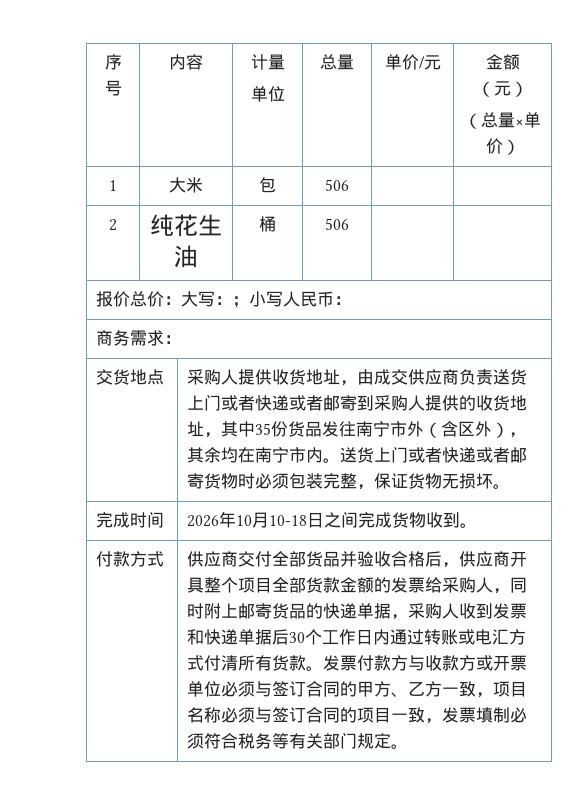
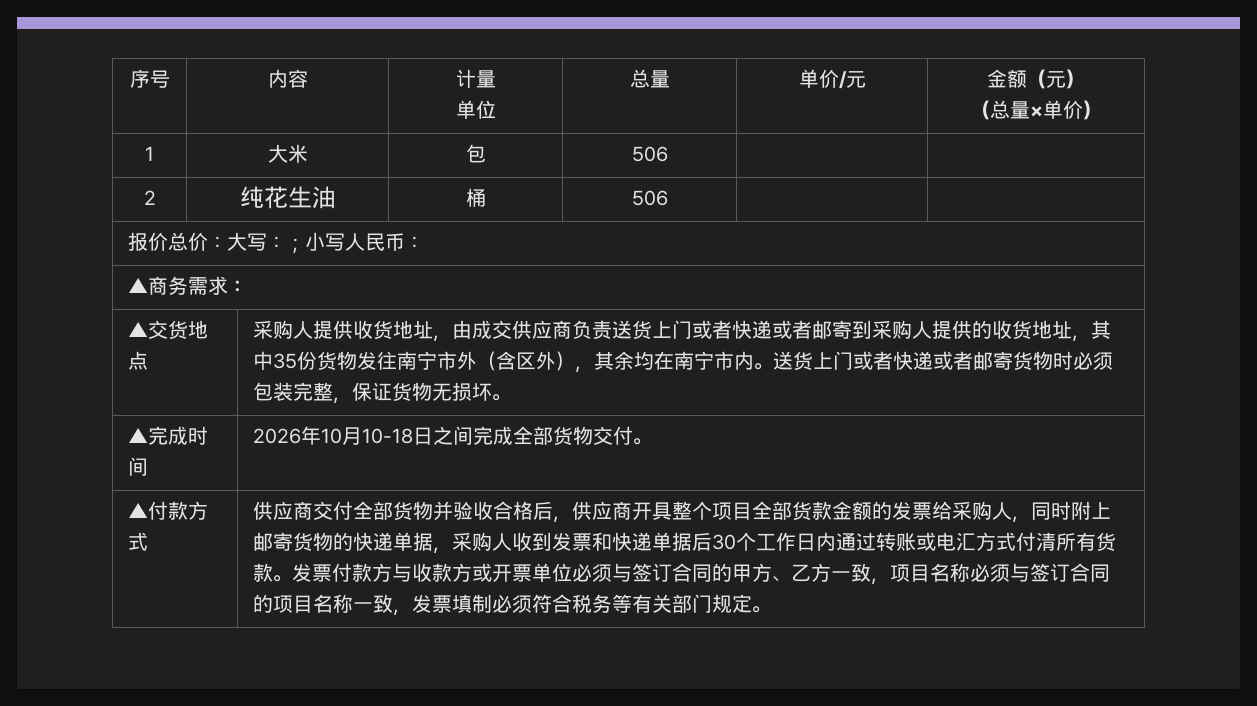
(352, 300) none -> [127,277,148,293] ▲
(182, 339) none -> [127,321,148,337] ▲
[305,421,323,437] 品 -> [336,351,357,370] 物
(511, 486) none -> [127,427,148,443] ▲
[392,512,478,528] 货物收到。 // -> [512,426,652,446] [127,502,148,518] 全部货物交付。 // ▲
[323,551,341,567] 品 -> [412,501,433,520] 物
[289,603,307,619] 品 -> [312,532,333,551] 物
(392, 715) none -> [312,594,353,613] 名称

